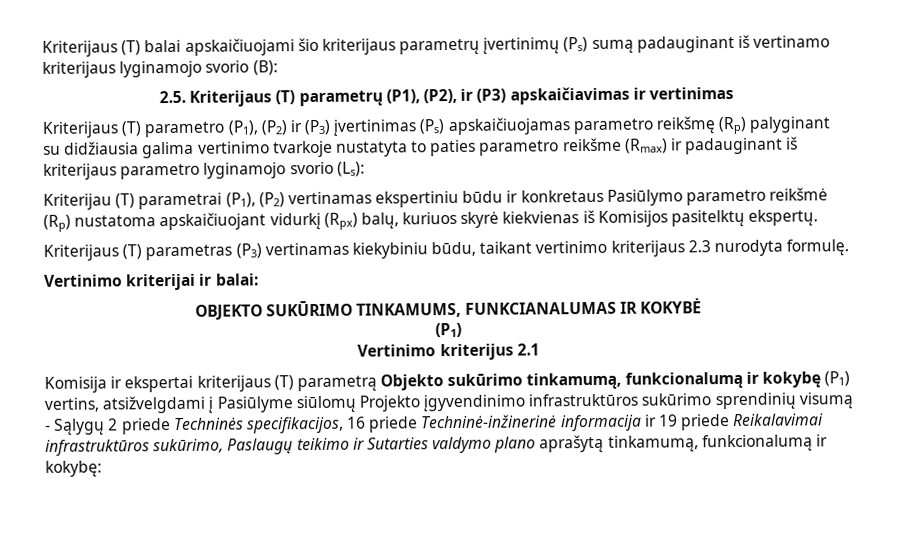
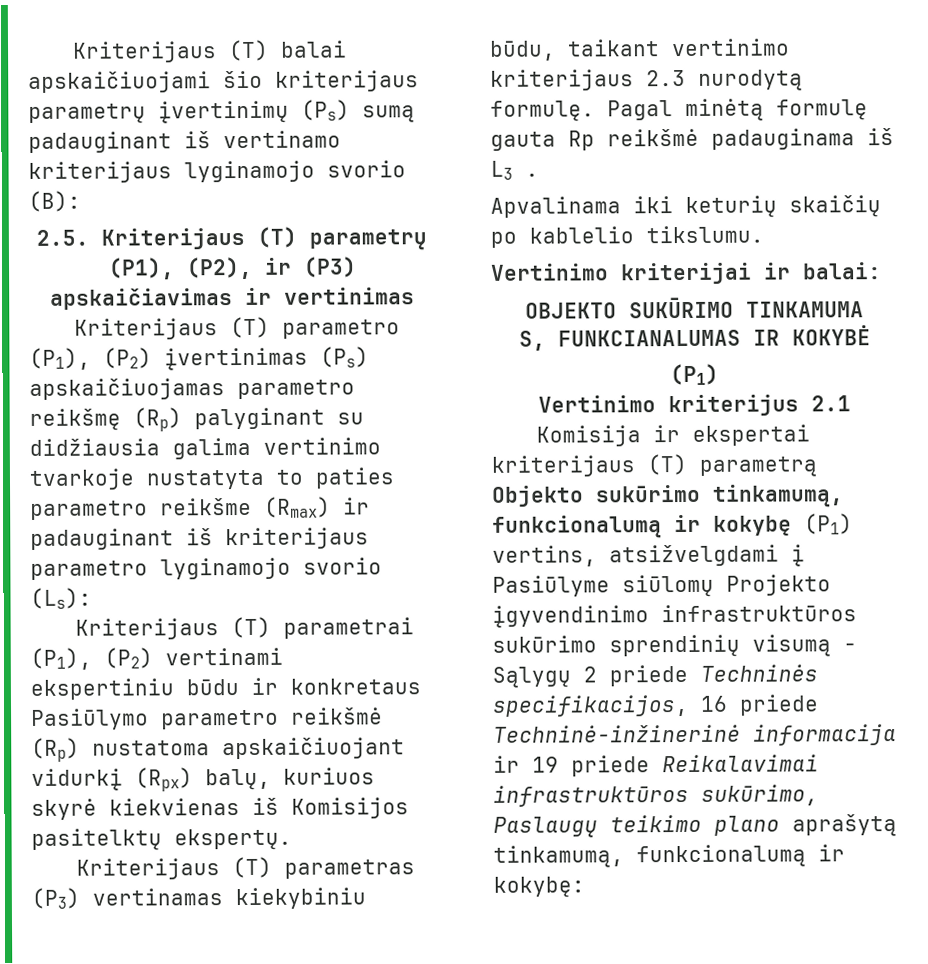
[289,119,332,136] ir (P3) -> (152, 358) none
[43,193,112,210] Kriterijau -> [75,618,220,640] Kriterijaus
[287,191,372,205] vertinamas -> [165,647,283,666] vertinami
[714,239,784,257] nurodyta -> [698,69,803,91] nurodytą
(850, 247) none -> [607,98,868,121] [490,128,894,151] [490,160,539,180] [490,195,881,218] [490,225,764,248] Pagal minėtą formulę gauta Rp reikšmė padauginama iš L3 . // Apvalinama iki keturių skaičių po kablelio tikslumu.
[356,302,462,318] TINKAMUMS, -> [746,301,864,318] [518,330,546,351] TINKAMUMA // S,
[352,436,493,454] ir Sutarties valdymo -> (702, 823) none

